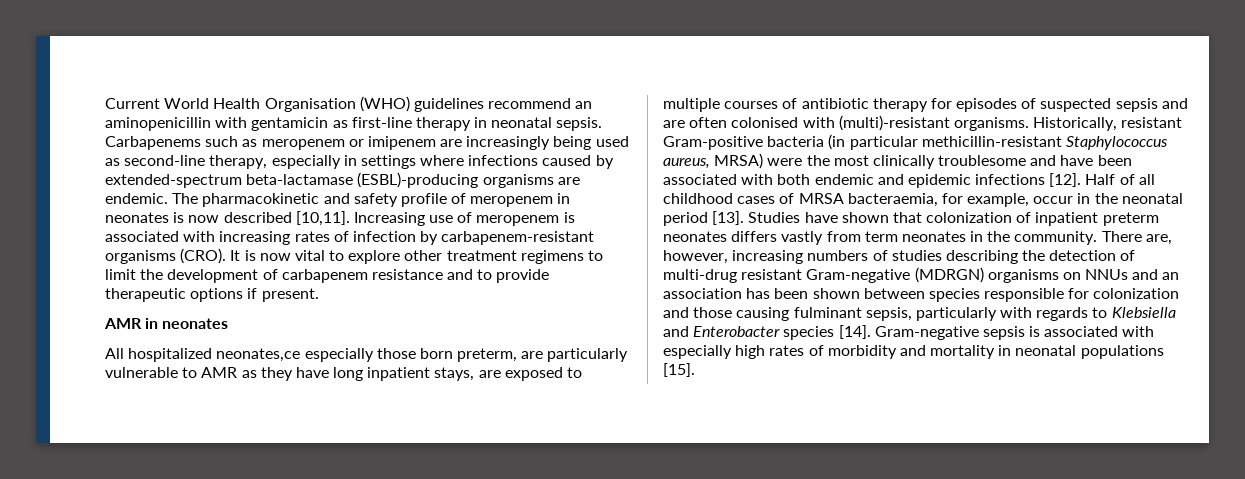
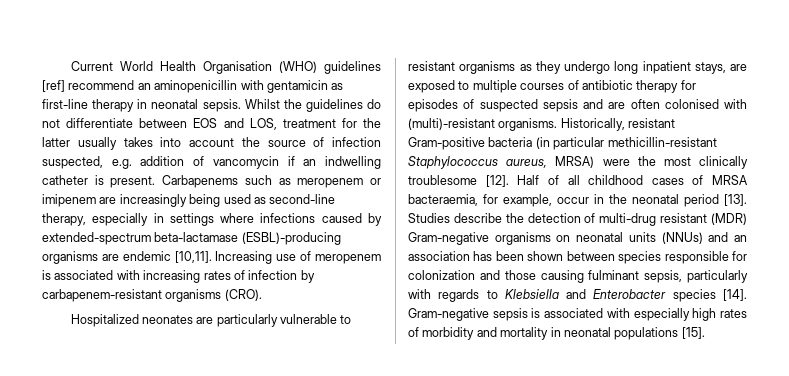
(484, 105) none -> [42,80,65,92] [ref]
(603, 124) none -> [244,99,381,112] [42,118,381,130] [42,137,381,150] [42,156,382,169] [42,175,156,188] Whilst the guidelines do not differentiate between EOS and LOS, treatment for the latter usually takes into account the source of infection suspected, e.g. addition of vancomycin if an indwelling catheter is present.
[105,193,571,207] [105,212,292,223] endemic. The pharmacokinetic and safety profile of meropenem in neonates is now described -> [122,251,171,261] endemic
[230,250,604,264] [105,269,550,283] [105,288,319,302] [104,318,229,329] [105,348,518,362] It is now vital to explore other treatment regimens to limit the development of carbapenem resistance and to provide therapeutic options if present. // AMR in neonates // All hospitalized neonates,ce especially those born preterm, -> [70,314,193,327] // Hospitalized neonates
[201,367,238,378] AMR -> [408,61,516,74] resistant organisms
[295,367,329,378] have -> [564,61,610,74] undergo
[1030,155,1132,166] [663,174,1046,188] and have been associated with both endemic and epidemic infections -> (477, 180) none
[804,212,1159,226] [663,231,1172,245] [663,250,1018,264] have shown that colonization of inpatient preterm neonates differs vastly from term neonates in the community. There are, however, increasing numbers of studies describing -> [453,213,502,223] describe
[806,267,1129,283] Gram-negative (MDRGN) organisms on NNUs -> [711,213,747,225] [408,232,703,245] (MDR) Gram-negative organisms on neonatal units (NNUs)

